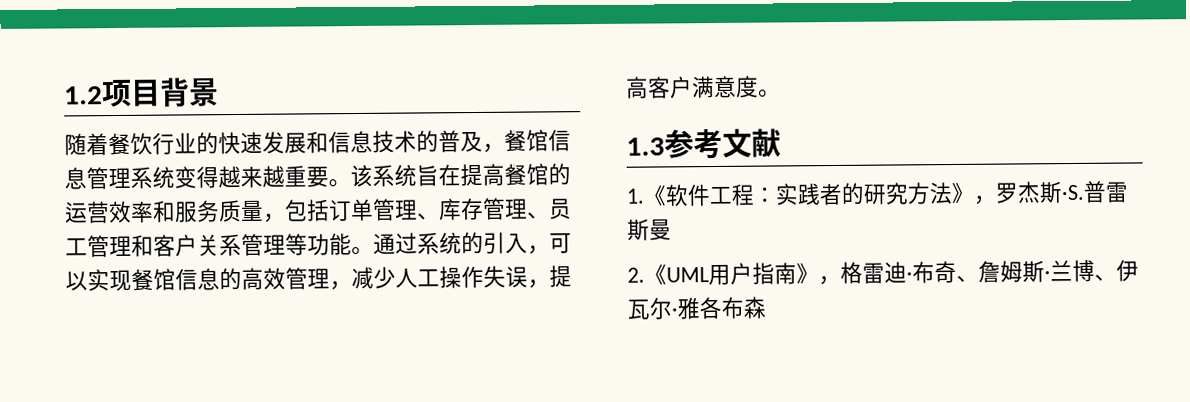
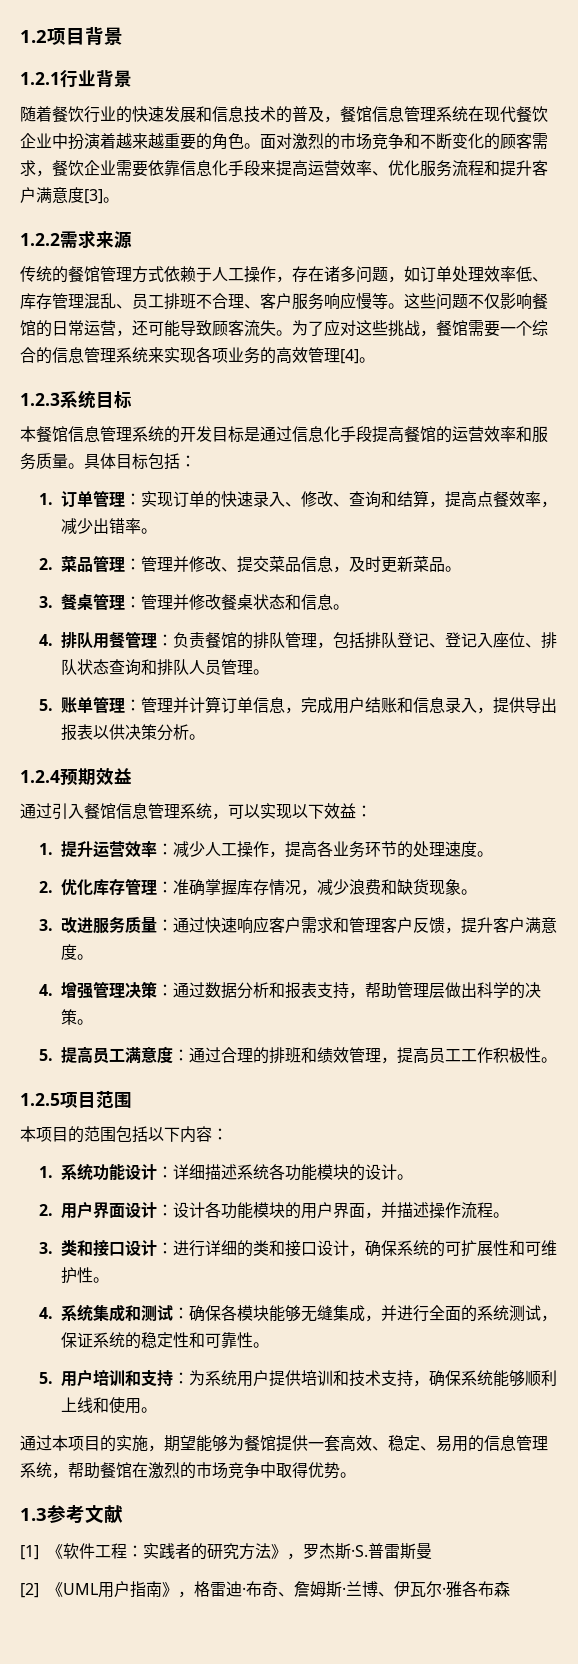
(219, 92) none -> [20,70,132,88] // 1.2.1行业背景
[174,164,461,189] 变得越来越重要。该系统旨在 -> [468,106,548,123] [20,133,548,150] [20,160,548,177] [20,187,119,204] [20,230,132,249] [20,266,548,283] [20,292,548,310] [20,319,548,337] [20,347,375,364] [20,390,132,409] [20,426,372,443] 在现代餐饮企业中扮演着越来越重要的角色。面对激烈的市场竞争和不断变化的顾客需求，餐饮企业需要依靠信息化手段来提高运营效率、优化服务流程和提升客户满意度[3]。 // 1.2.2需求来源 // 传统的餐馆管理方式依赖于人工操作，存在诸多问题，如订单处理效率低、库存管理混乱、员工排班不合理、客户服务响应慢等。这些问题不仅影响餐馆的日常运营，还可能导致顾客流失。为了应对这些挑战，餐馆需要一个综合的信息管理系统来实现各项业务的高效管理[4]。 // 1.2.3系统目标 // 本餐馆信息管理系统的开发目标是通过信息化手段
[263,197,572,223] [65,231,572,258] [65,265,572,292] [625,75,759,99] ，包括订单管理、库存管理、员工管理和客户关系管理等功能。通过系统的引入，可以实现餐馆信息的高效管理，减少人工操作失误，提高客户满意度 -> [68,453,196,470] [38,490,557,508] [60,518,157,534] [38,555,461,573] [38,593,349,610] [38,631,557,649] [60,659,269,676] [38,696,557,714] [60,724,205,741] [20,767,132,786] [20,803,372,820] [38,841,493,858] [38,878,477,896] [38,916,557,934] [60,944,93,960] [38,981,541,999] [60,1009,93,1025] [38,1046,557,1064] [20,1090,132,1109] [20,1126,228,1143] [38,1163,413,1181] [38,1201,509,1219] [38,1240,557,1257] [60,1267,109,1284] [38,1304,557,1322] [60,1332,269,1349] [38,1369,557,1387] [60,1397,157,1414] [20,1435,548,1452] [20,1462,340,1479] 。具体目标包括： // 1.订单管理：实现订单的快速录入、修改、查询和结算，提高点餐效率，减少出错率。 // 2.菜品管理：管理并修改、提交菜品信息，及时更新菜品。 // 3.餐桌管理：管理并修改餐桌状态和信息。 // 4.排队用餐管理：负责餐馆的排队管理，包括排队登记、登记入座位、排队状态查询和排队人员管理。 // 5.账单管理：管理并计算订单信息，完成用户结账和信息录入，提供导出报表以供决策分析。 // 1.2.4预期效益 // 通过引入餐馆信息管理系统，可以实现以下效益： // 1.提升运营效率：减少人工操作，提高各业务环节的处理速度。 // 2.优化库存管理：准确掌握库存情况，减少浪费和缺货现象。 // 3.改进服务质量：通过快速响应客户需求和管理客户反馈，提升客户满意度。 // 4.增强管理决策：通过数据分析和报表支持，帮助管理层做出科学的决策。 // 5.提高员工满意度：通过合理的排班和绩效管理，提高员工工作积极性。 // 1.2.5项目范围 // 本项目的范围包括以下内容： // 1.系统功能设计：详细描述系统各功能模块的设计。 // 2.用户界面设计：设计各功能模块的用户界面，并描述操作流程。 // 3.类和接口设计：进行详细的类和接口设计，确保系统的可扩展性和可维护性。 // 4.系统集成和测试：确保各模块能够无缝集成，并进行全面的系统测试，保证系统的稳定性和可靠性。 // 5.用户培训和支持：为系统用户提供培训和技术支持，确保系统能够顺利上线和使用。 // 通过本项目的实施，期望能够为餐馆提供一套高效、稳定、易用的信息管理系统，帮助餐馆在激烈的市场竞争中取得优势
[626,188,645,204] 1. -> [20,1545,39,1560] [1]
[627,267,645,283] 2. -> [20,1583,39,1598] [2]

